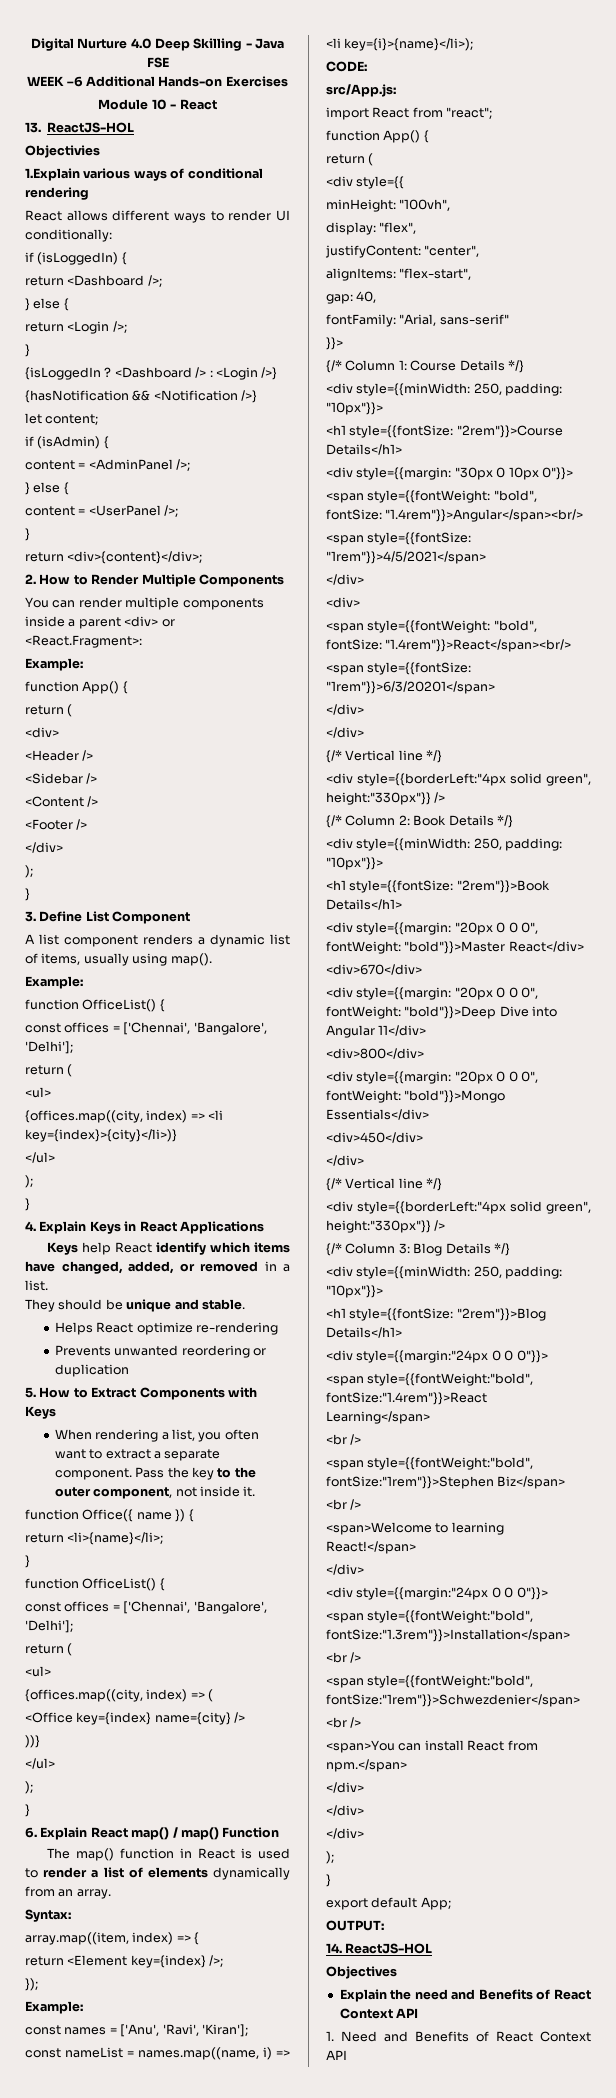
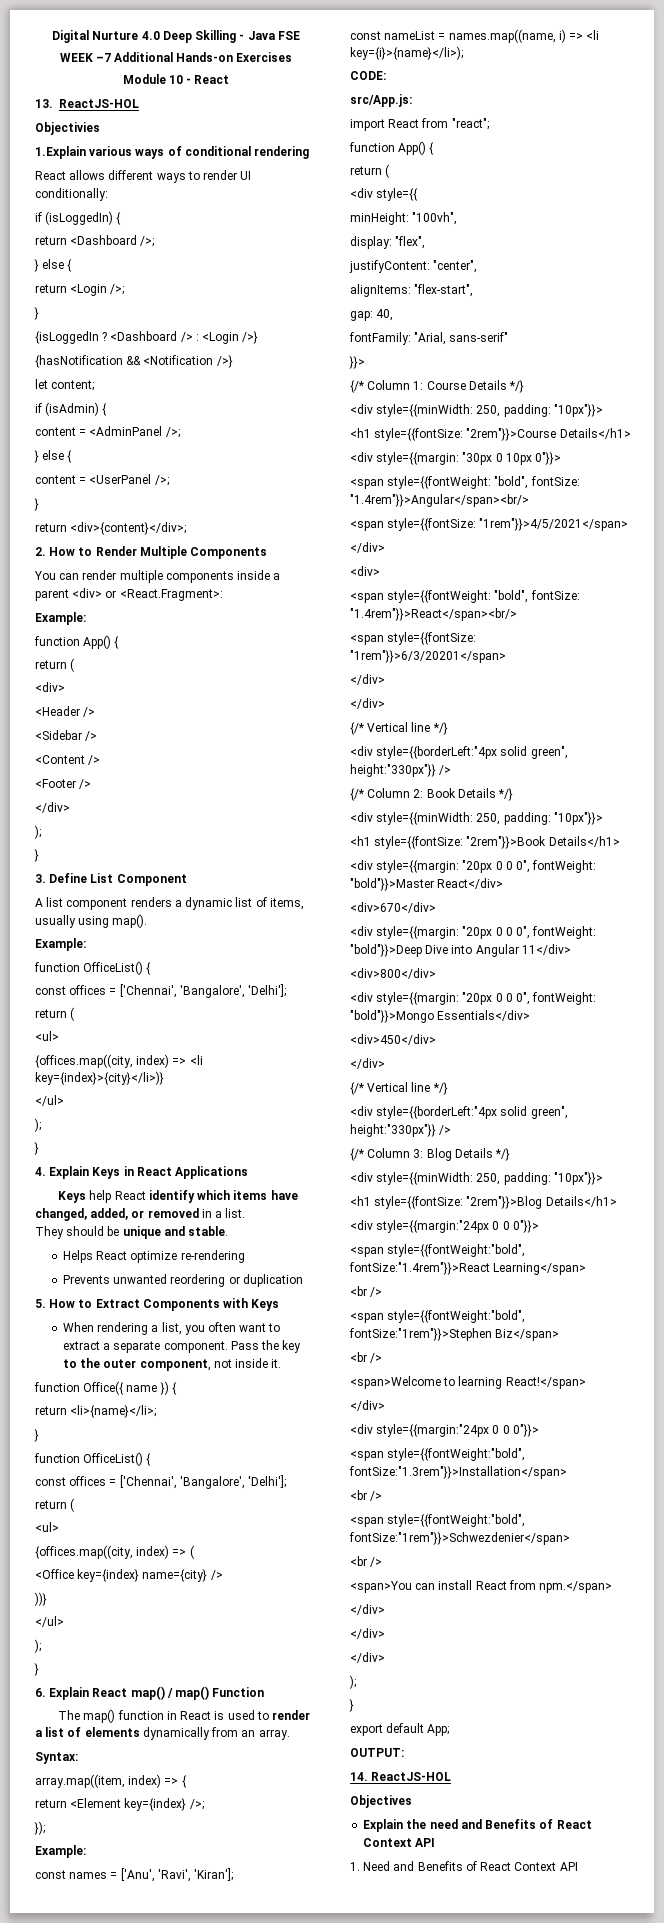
[66,76,83,87] –6 -> [95,53,111,62] –7

